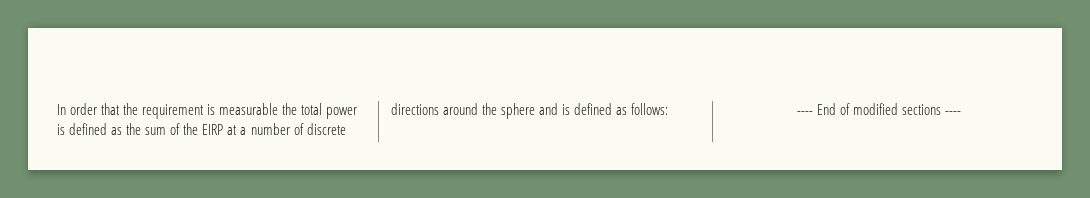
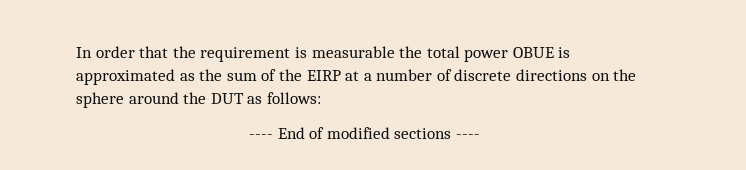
[57,123,108,135] is defined -> [512,47,571,58] [76,69,175,85] OBUE is approximated
[443,103,613,119] around the sphere and is defined -> [591,69,637,81] [76,92,244,108] on the sphere around the DUT

